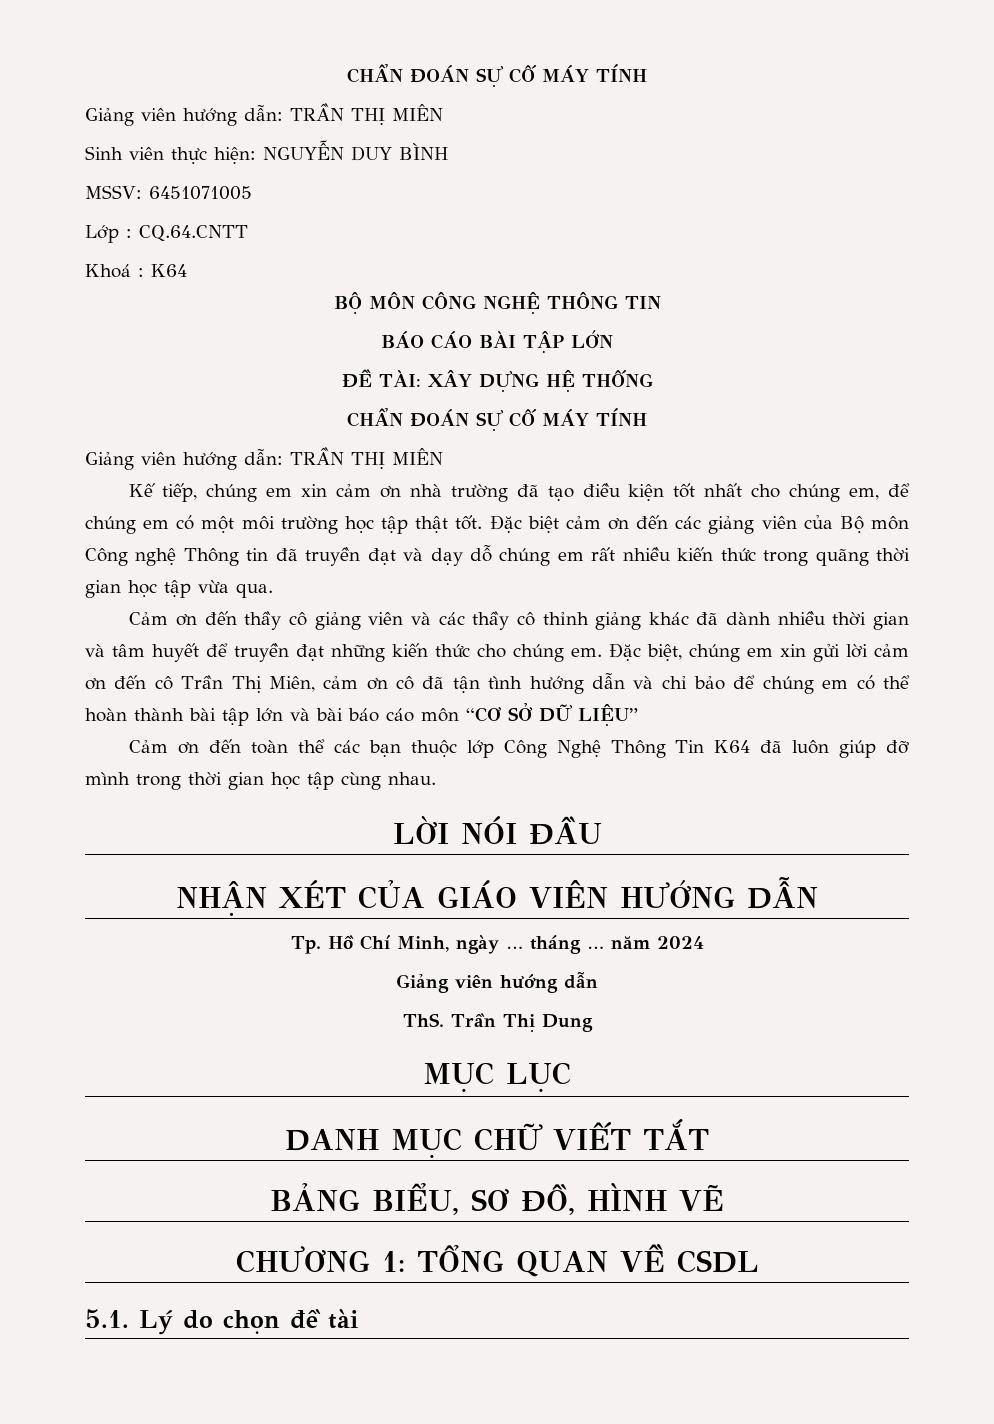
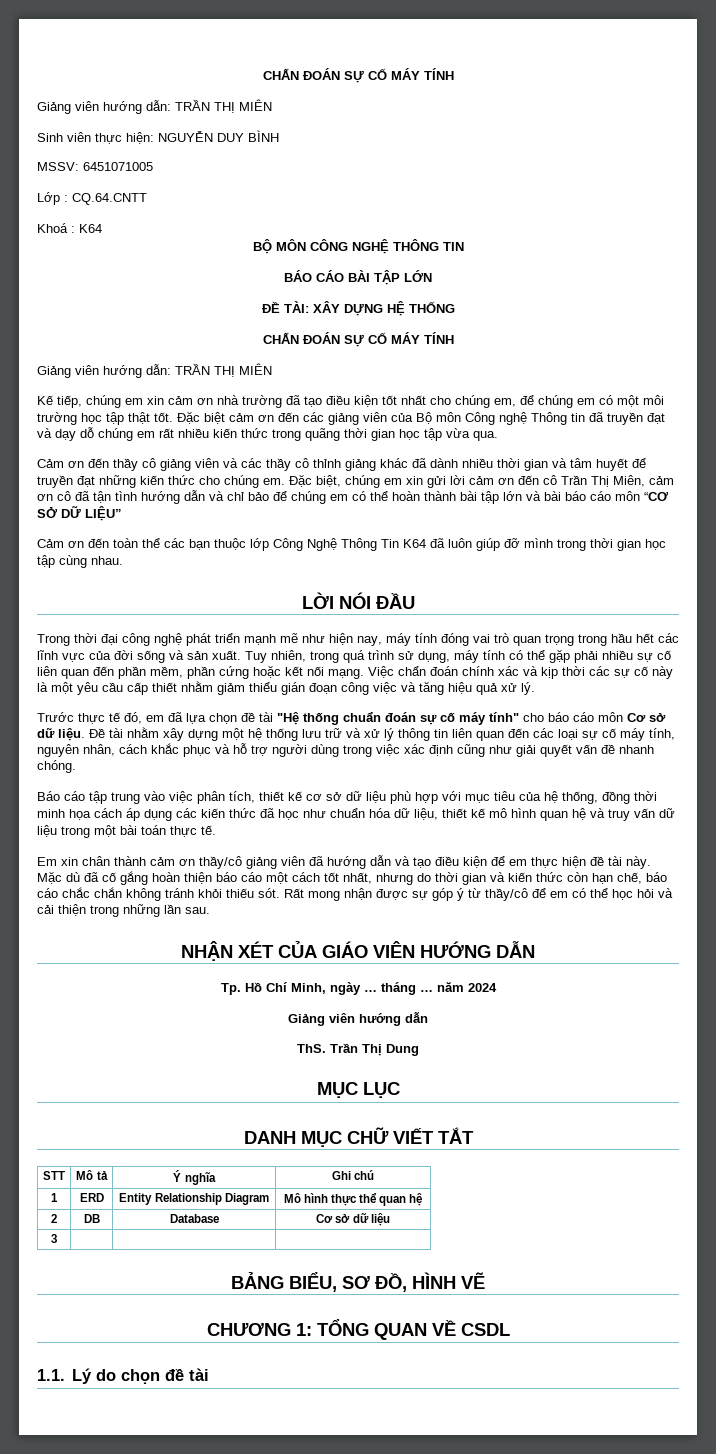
(602, 830) none -> [37,633,679,646] [37,649,671,663] [37,665,673,679] [37,681,535,695] [37,711,666,725] [37,727,675,741] [37,743,654,757] [37,760,76,773] [37,791,657,804] [37,808,675,821] [37,825,216,838] [37,855,651,869] [37,871,667,885] [37,887,673,901] [37,904,210,917] // Trong thời đại công nghệ phát triển mạnh mẽ như hiện nay, máy tính đóng vai trò quan trọng trong hầu hết các lĩnh vực của đời sống và sản xuất. Tuy nhiên, trong quá trình sử dụng, máy tính có thể gặp phải nhiều sự cố liên quan đến phần mềm, phần cứng hoặc kết nối mạng. Việc chẩn đoán chính xác và kịp thời các sự cố này là một yêu cầu cấp thiết nhằm giảm thiểu gián đoạn công việc và tăng hiệu quả xử lý. // Trước thực tế đó, em đã lựa chọn đề tài "Hệ thống chuẩn đoán sự cố máy tính" cho báo cáo môn Cơ sở dữ liệu. Đề tài nhằm xây dựng một hệ thống lưu trữ và xử lý thông tin liên quan đến các loại sự cố máy tính, nguyên nhân, cách khắc phục và hỗ trợ người dùng trong việc xác định cũng như giải quyết vấn đề nhanh chóng. // Báo cáo tập trung vào việc phân tích, thiết kế cơ sở dữ liệu phù hợp với mục tiêu của hệ thống, đồng thời minh họa cách áp dụng các kiến thức đã học như chuẩn hóa dữ liệu, thiết kế mô hình quan hệ và truy vấn dữ liệu trong một bài toán thực tế. // Em xin chân thành cảm ơn thầy/cô giảng viên đã hướng dẫn và tạo điều kiện để em thực hiện đề tài này. Mặc dù đã cố gắng hoàn thiện báo cáo một cách tốt nhất, nhưng do thời gian và kiến thức còn hạn chế, báo cáo chắc chắn không tránh khỏi thiếu sót. Rất mong nhận được sự góp ý từ thầy/cô để em có thể học hỏi và cải thiện trong những lần sau.
(709, 1134) none -> [43,1171,65,1180] [76,1170,108,1180] [173,1170,216,1185] [331,1170,375,1180] [51,1193,58,1202] [79,1193,104,1202] [119,1193,269,1205] [283,1192,423,1206] [51,1214,57,1223] [83,1214,100,1223] [169,1214,219,1223] [316,1213,390,1226] [51,1234,57,1243] // STT | Mô tả | Ý nghĩa | Ghi chú // 1 | ERD | Entity Relationship Diagram | Mô hình thực thể quan hệ // 2 | DB | Database | Cơ sở dữ liệu // 3 | | |
[85,1309,129,1328] 5.1. -> [37,1369,65,1381] 1.1.

